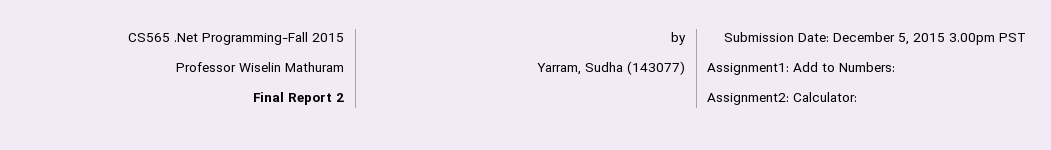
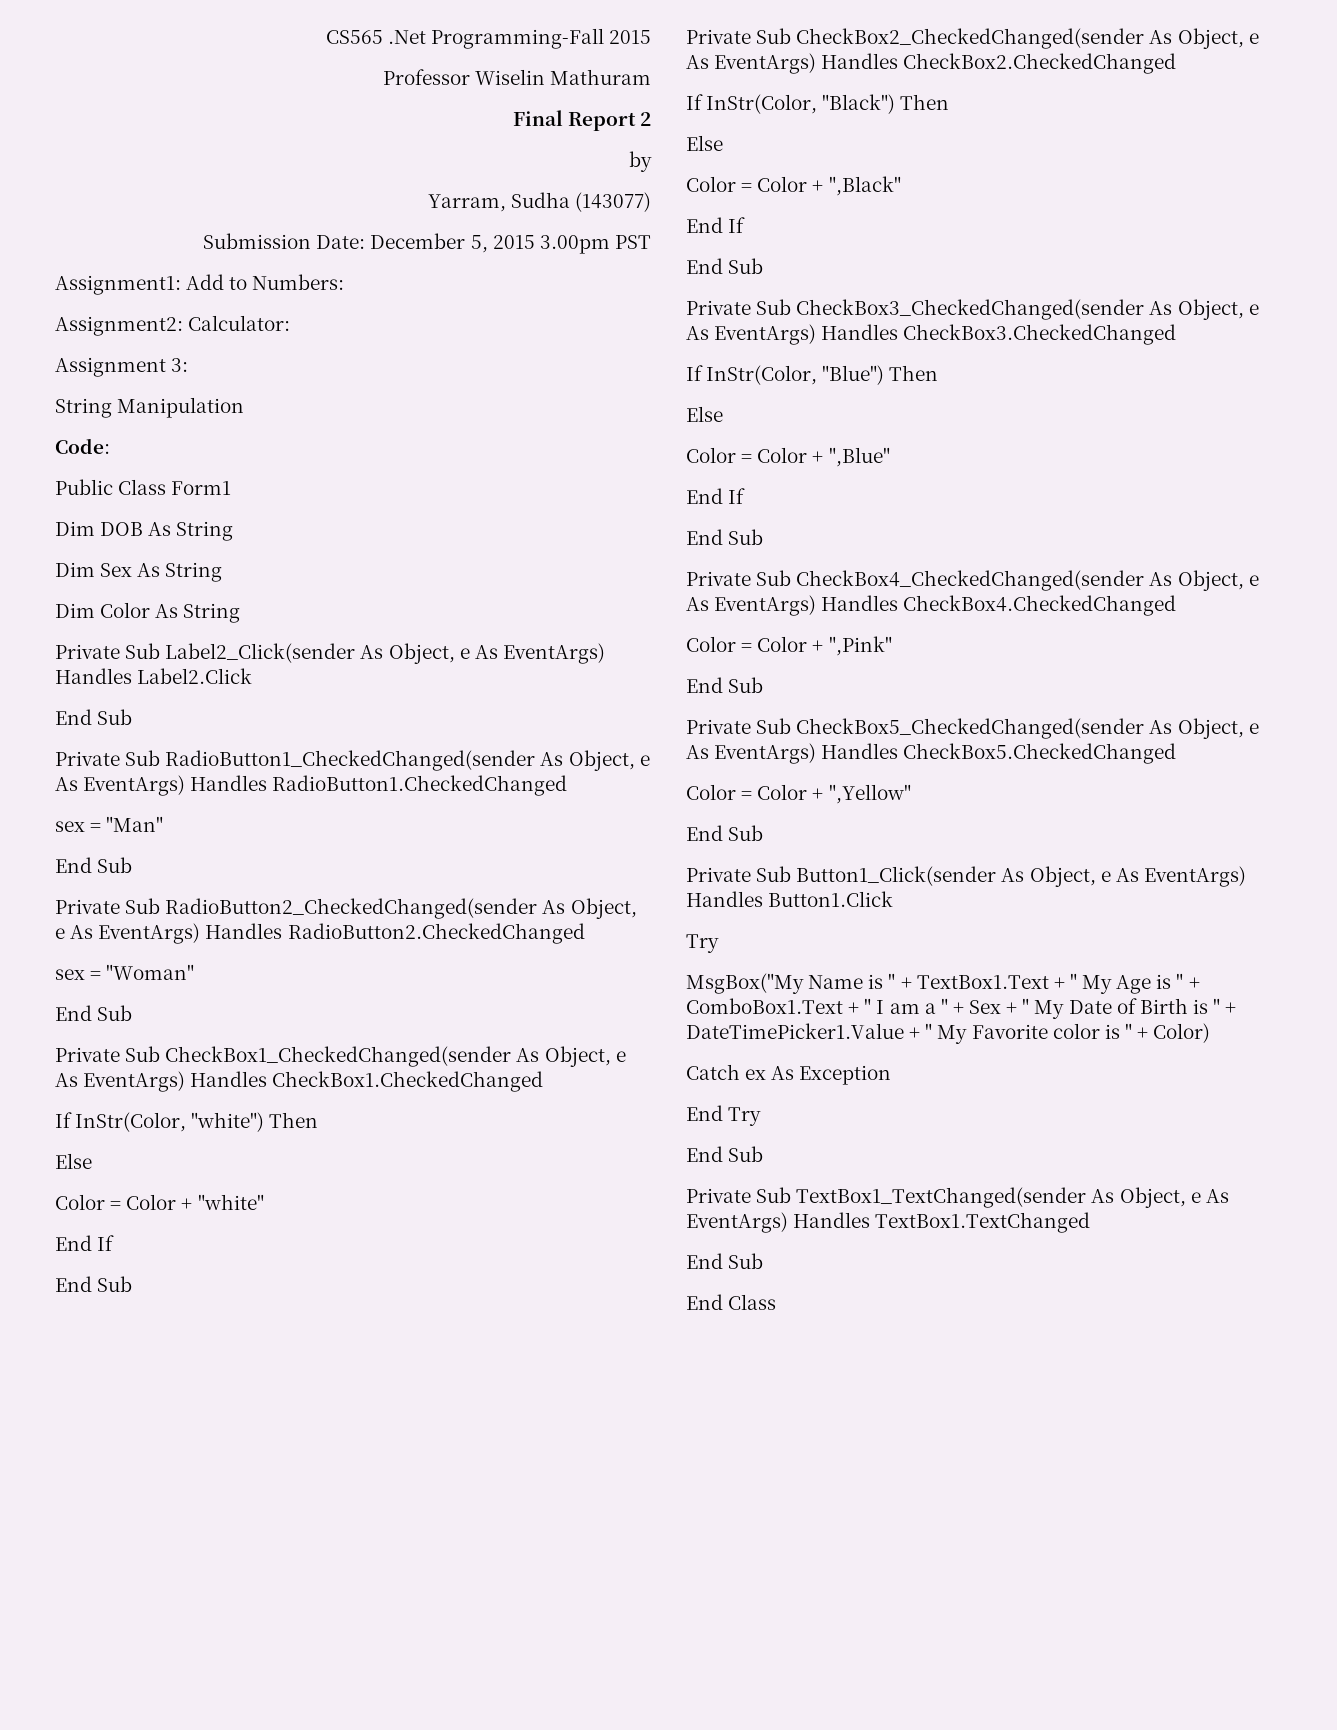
(857, 97) none -> [55,357,189,377] [55,397,245,418] [55,438,110,454] [55,479,232,495] [55,521,234,541] [55,562,223,582] [55,602,241,623] [55,643,605,664] [55,668,253,684] [55,709,133,725] [55,750,650,771] [55,775,568,796] [55,816,164,832] [55,857,133,873] [55,898,637,919] [55,923,585,944] [55,964,195,980] [55,1005,133,1021] [55,1046,626,1067] [55,1071,544,1092] [55,1112,319,1132] [55,1153,92,1169] [55,1194,264,1210] [55,1235,115,1251] [55,1276,133,1292] [686,28,1259,49] [686,53,1177,74] [686,94,950,114] [686,135,723,151] [686,176,901,196] [686,217,746,233] [686,258,764,274] [686,299,1259,320] [686,324,1177,345] [686,365,939,385] [686,406,723,422] [686,447,890,467] [686,488,746,504] [686,529,764,545] [686,570,1259,591] [686,595,1177,616] [686,636,892,656] [686,677,764,693] [686,718,1259,739] [686,743,1177,764] [686,784,911,804] [686,825,764,841] [686,866,1246,887] [686,891,894,907] [686,934,719,953] [686,973,1200,994] [686,998,1237,1019] [686,1023,1211,1044] [686,1064,892,1085] [686,1105,762,1126] [686,1146,764,1162] [686,1187,1229,1208] [686,1212,1091,1233] [686,1253,764,1269] [686,1294,777,1310] // Assignment 3: // String Manipulation // Code: // Public Class Form1 // Dim DOB As String // Dim Sex As String // Dim Color As String // Private Sub Label2_Click(sender As Object, e As EventArgs) Handles Label2.Click // End Sub // Private Sub RadioButton1_CheckedChanged(sender As Object, e As EventArgs) Handles RadioButton1.CheckedChanged // sex = "Man" // End Sub // Private Sub RadioButton2_CheckedChanged(sender As Object, e As EventArgs) Handles RadioButton2.CheckedChanged // sex = "Woman" // End Sub // Private Sub CheckBox1_CheckedChanged(sender As Object, e As EventArgs) Handles CheckBox1.CheckedChanged // If InStr(Color, "white") Then // Else // Color = Color + "white" // End If // End Sub // Private Sub CheckBox2_CheckedChanged(sender As Object, e As EventArgs) Handles CheckBox2.CheckedChanged // If InStr(Color, "Black") Then // Else // Color = Color + ",Black" // End If // End Sub // Private Sub CheckBox3_CheckedChanged(sender As Object, e As EventArgs) Handles CheckBox3.CheckedChanged // If InStr(Color, "Blue") Then // Else // Color = Color + ",Blue" // End If // End Sub // Private Sub CheckBox4_CheckedChanged(sender As Object, e As EventArgs) Handles CheckBox4.CheckedChanged // Color = Color + ",Pink" // End Sub // Private Sub CheckBox5_CheckedChanged(sender As Object, e As EventArgs) Handles CheckBox5.CheckedChanged // Color = Color + ",Yellow" // End Sub // Private Sub Button1_Click(sender As Object, e As EventArgs) Handles Button1.Click // Try // MsgBox("My Name is " + TextBox1.Text + " My Age is " + ComboBox1.Text + " I am a " + Sex + " My Date of Birth is " + DateTimePicker1.Value + " My Favorite color is " + Color) // Catch ex As Exception // End Try // End Sub // Private Sub TextBox1_TextChanged(sender As Object, e As EventArgs) Handles TextBox1.TextChanged // End Sub // End Class

